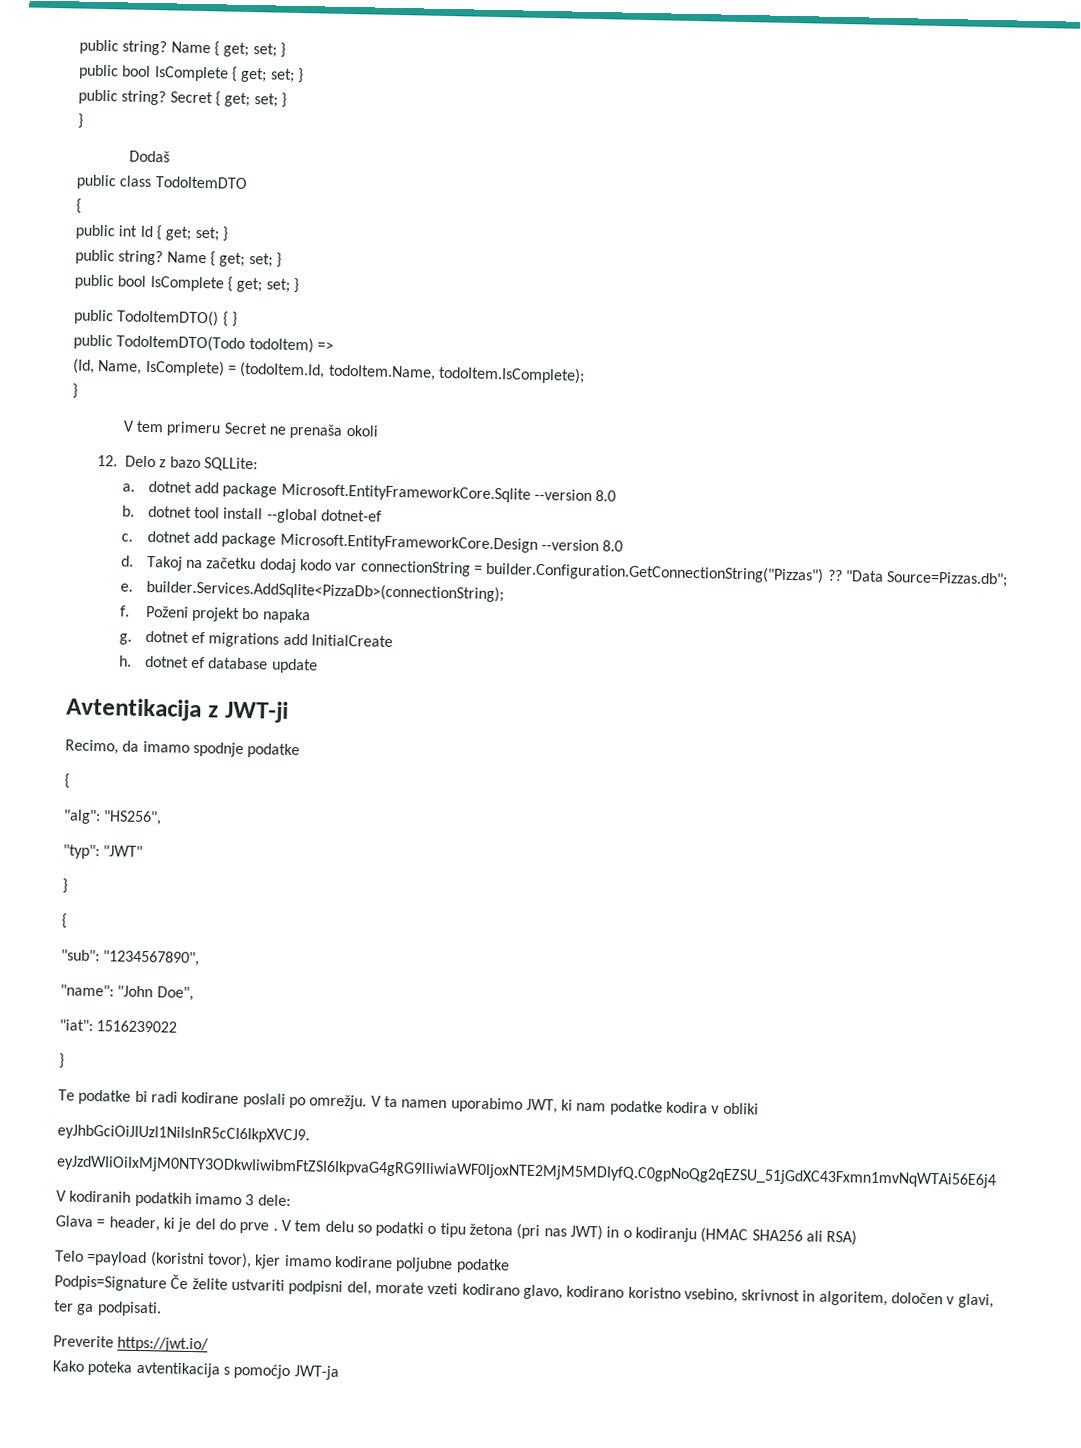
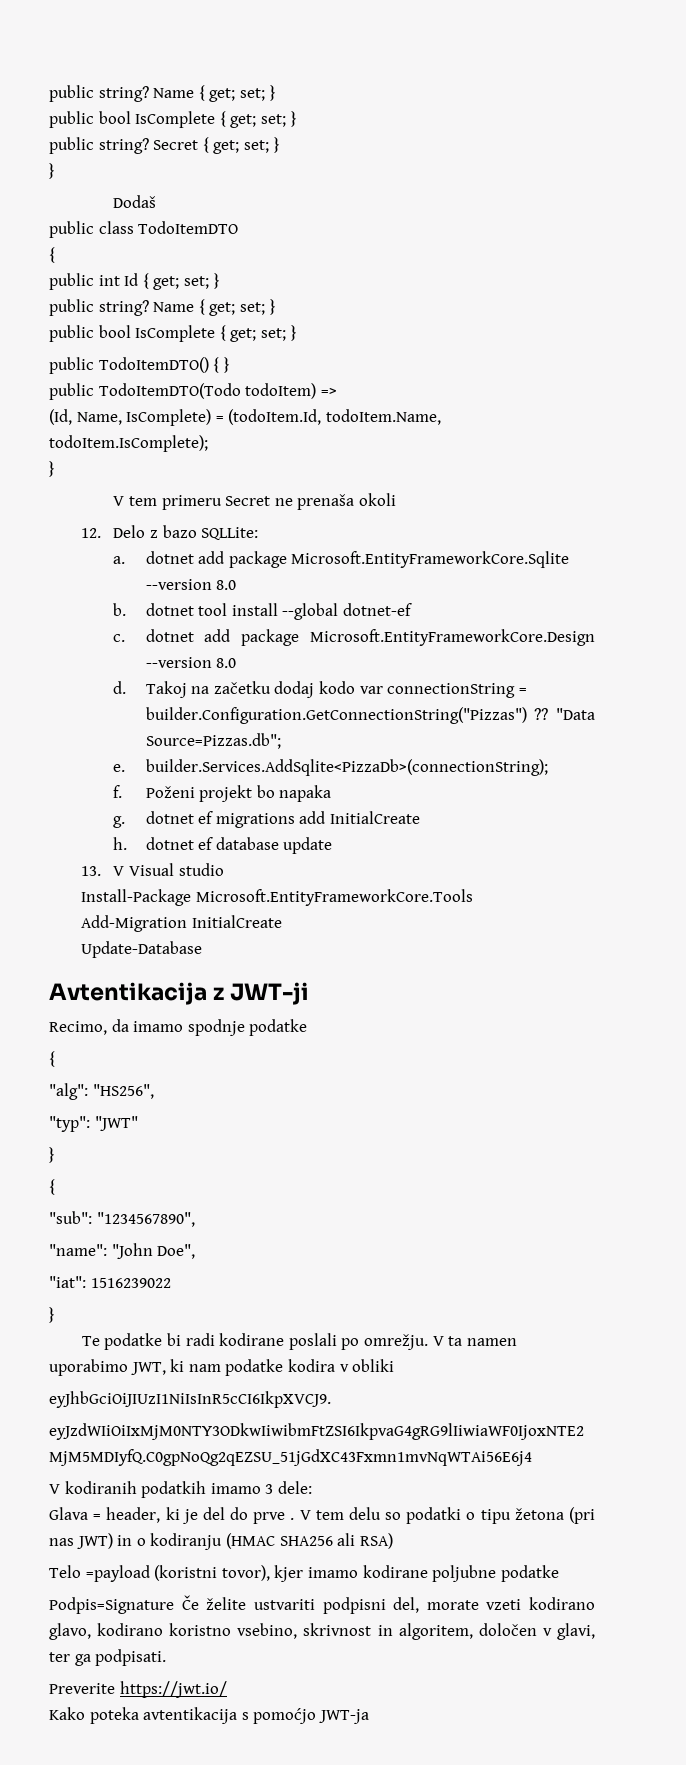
(318, 666) none -> [81,863,224,876] [81,889,473,906] [81,915,282,932] [81,941,203,958] // 13. V Visual studio // Install-Package Microsoft.EntityFrameworkCore.Tools // Add-Migration InitialCreate // Update-Database

